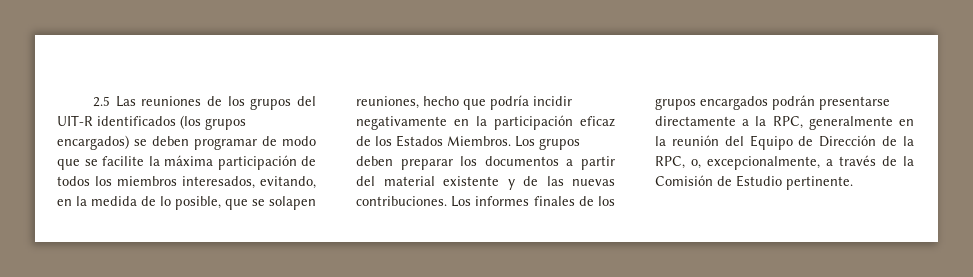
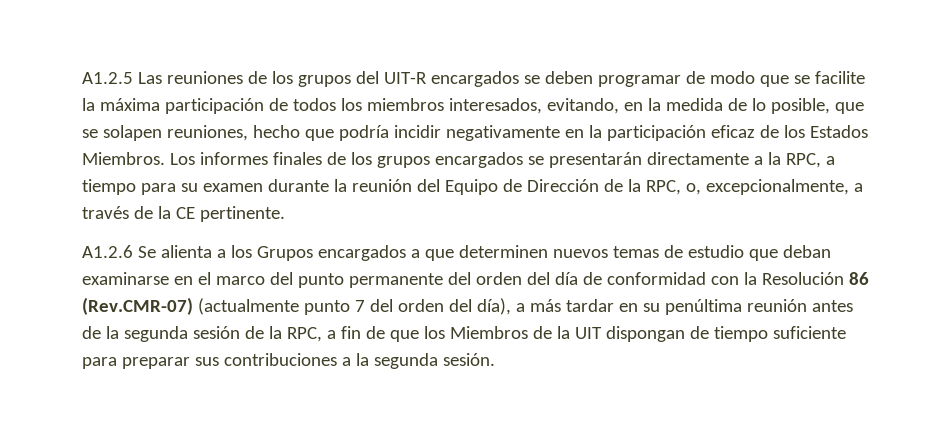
[92,96,110,107] 2.5 -> [82,72,133,84] A1.2.5
[97,115,246,130] [57,135,129,150] identificados (los grupos encargados) -> [430,71,519,87] encargados
[539,138,580,150] [356,156,615,170] [356,176,615,190] [356,196,472,207] grupos deben preparar los documentos a partir del material existente y de las nuevas contribuciones. Los -> (195, 159) none
[772,95,890,110] podrán presentarse -> [527,152,642,168] se presentarán
[808,116,914,130] generalmente en -> [825,156,835,165] [82,179,329,195] a tiempo para su examen durante
[655,175,853,190] Comisión de Estudio pertinente. -> [175,206,285,222] [82,245,831,261] [82,272,869,288] [82,297,853,315] [82,326,846,342] [82,353,495,369] CE pertinente. // A1.2.6 Se alienta a los Grupos encargados a que determinen nuevos temas de estudio que deban examinarse en el marco del punto permanente del orden del día de conformidad con la Resolución 86 (Rev.CMR-07) (actualmente punto 7 del orden del día), a más tardar en su penúltima reunión antes de la segunda sesión de la RPC, a fin de que los Miembros de la UIT dispongan de tiempo suficiente para preparar sus contribuciones a la segunda sesión.

